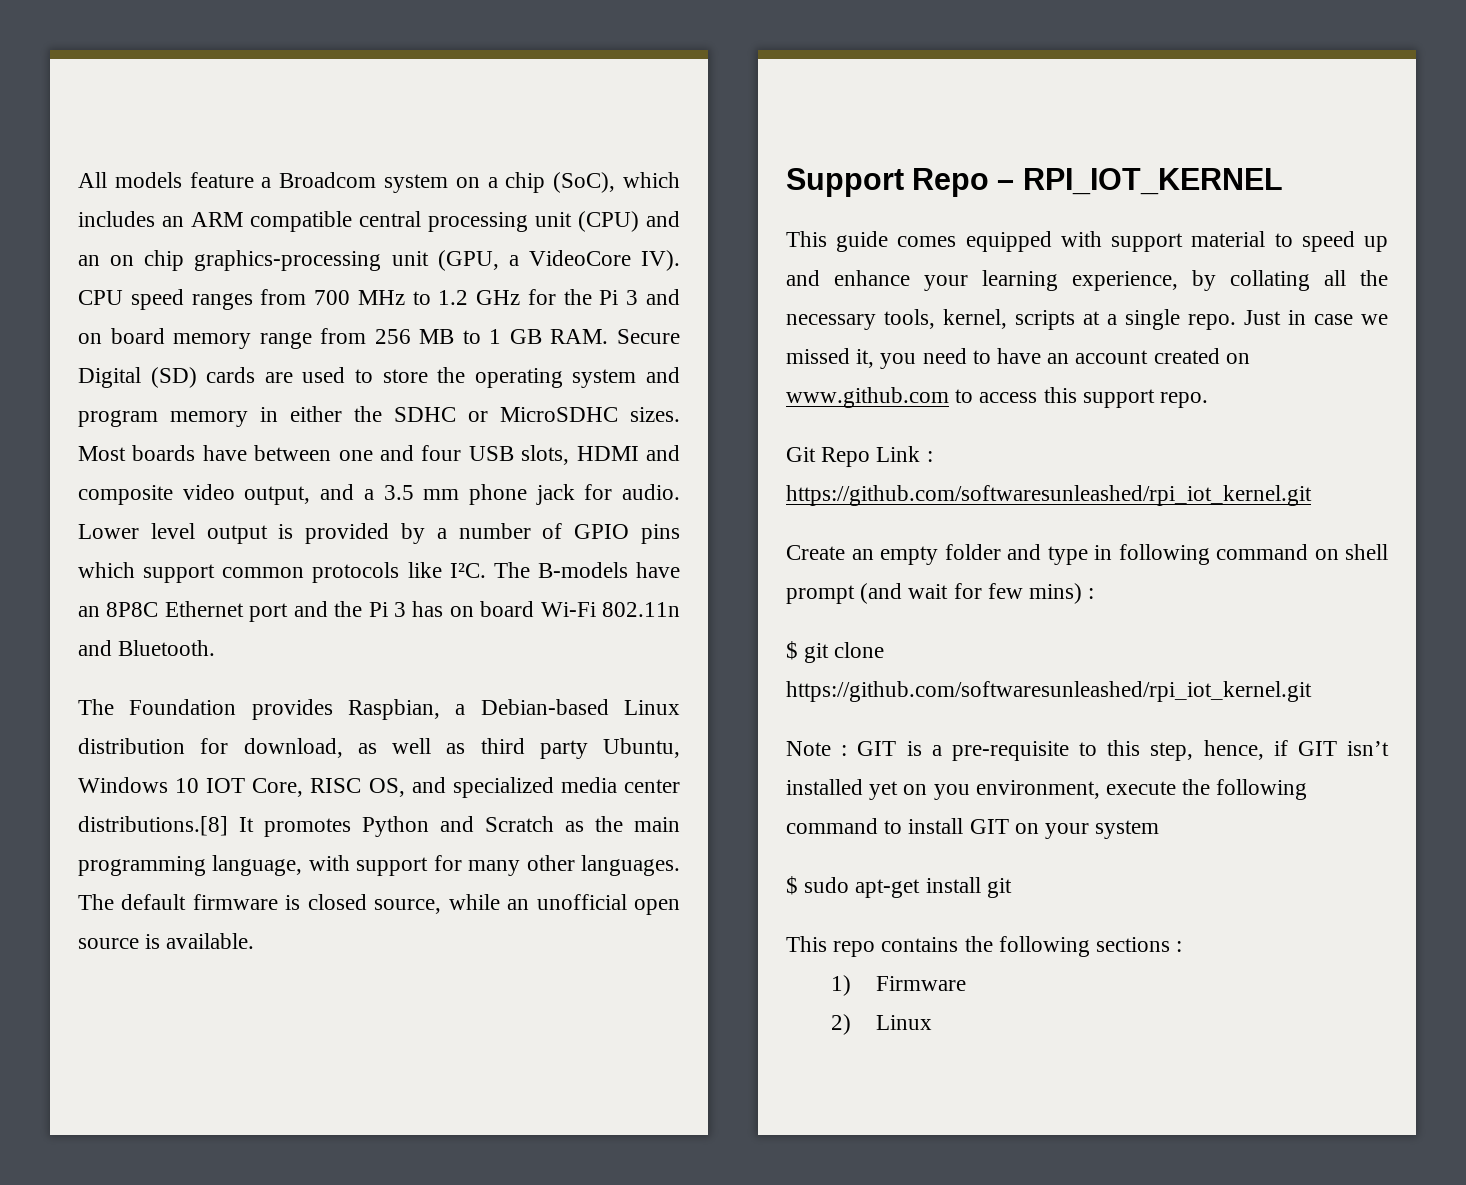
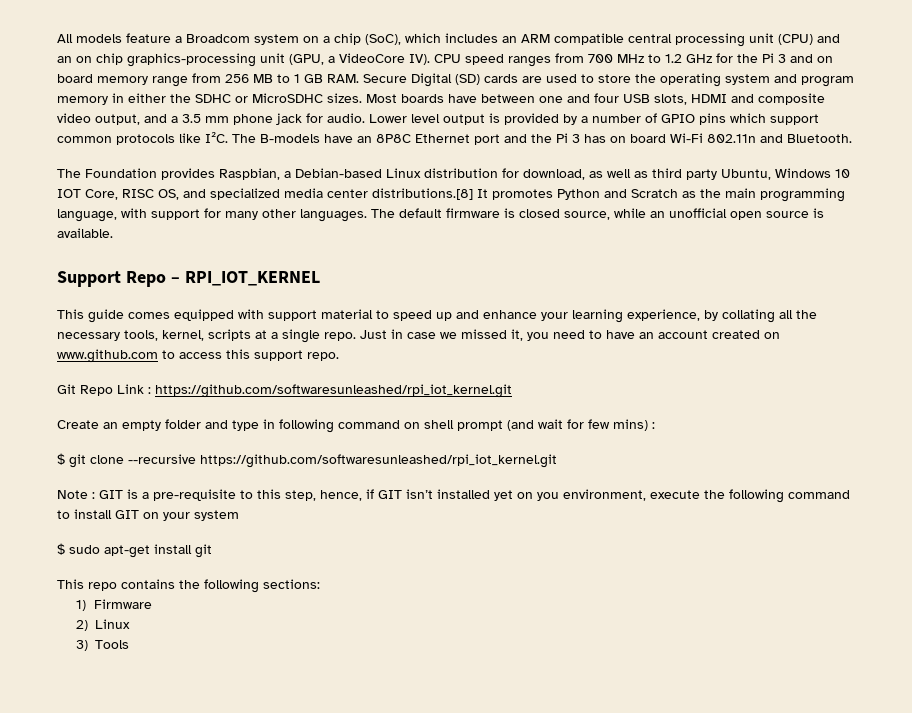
(885, 650) none -> [128,454,196,464] --recursive
[1096,937,1183,952] sections : -> [263,579,320,589] sections:
(933, 1022) none -> [75,640,129,651] // 3) Tools

